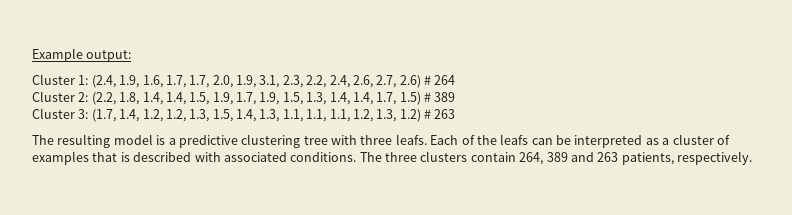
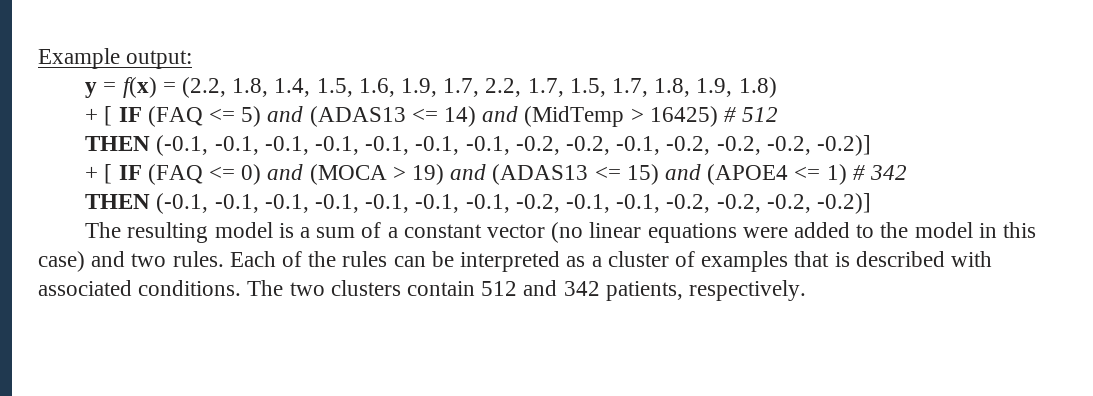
[32,74,456,88] [32,91,456,105] [32,108,456,122] Cluster 1: (2.4, 1.9, 1.6, 1.7, 1.7, 2.0, 1.9, 3.1, 2.3, 2.2, 2.4, 2.6, 2.7, 2.6) # 264 // Cluster 2: (2.2, 1.8, 1.4, 1.4, 1.5, 1.9, 1.7, 1.9, 1.5, 1.3, 1.4, 1.4, 1.7, 1.5) # 389 // Cluster 3: (1.7, 1.4, 1.2, 1.2, 1.3, 1.5, 1.4, 1.3, 1.1, 1.1, 1.1, 1.2, 1.3, 1.2) # 263 -> [85,77,777,98] [85,106,779,127] [85,135,872,156] [85,164,908,185] [85,193,872,214] y = f(x) = (2.2, 1.8, 1.4, 1.5, 1.6, 1.9, 1.7, 2.2, 1.7, 1.5, 1.7, 1.8, 1.9, 1.8) // + [ IF (FAQ <= 5) and (ADAS13 <= 14) and (MidTemp > 16425) # 512 // THEN (-0.1, -0.1, -0.1, -0.1, -0.1, -0.1, -0.1, -0.2, -0.2, -0.1, -0.2, -0.2, -0.2, -0.2)] // + [ IF (FAQ <= 0) and (MOCA > 19) and (ADAS13 <= 15) and (APOE4 <= 1) # 342 // THEN (-0.1, -0.1, -0.1, -0.1, -0.1, -0.1, -0.1, -0.2, -0.1, -0.1, -0.2, -0.2, -0.2, -0.2)]
[178,134,427,148] predictive clustering tree with three leafs. -> [316,222,1037,243] [38,251,224,272] sum of a constant vector (no linear equations were added to the model in this case) and two rules.
[500,134,529,145] leafs -> [342,251,388,267] rules
[385,152,417,162] three -> [289,282,325,296] two
[519,152,619,165] 264, 389 and 263 -> [481,280,600,296] 512 and 342

